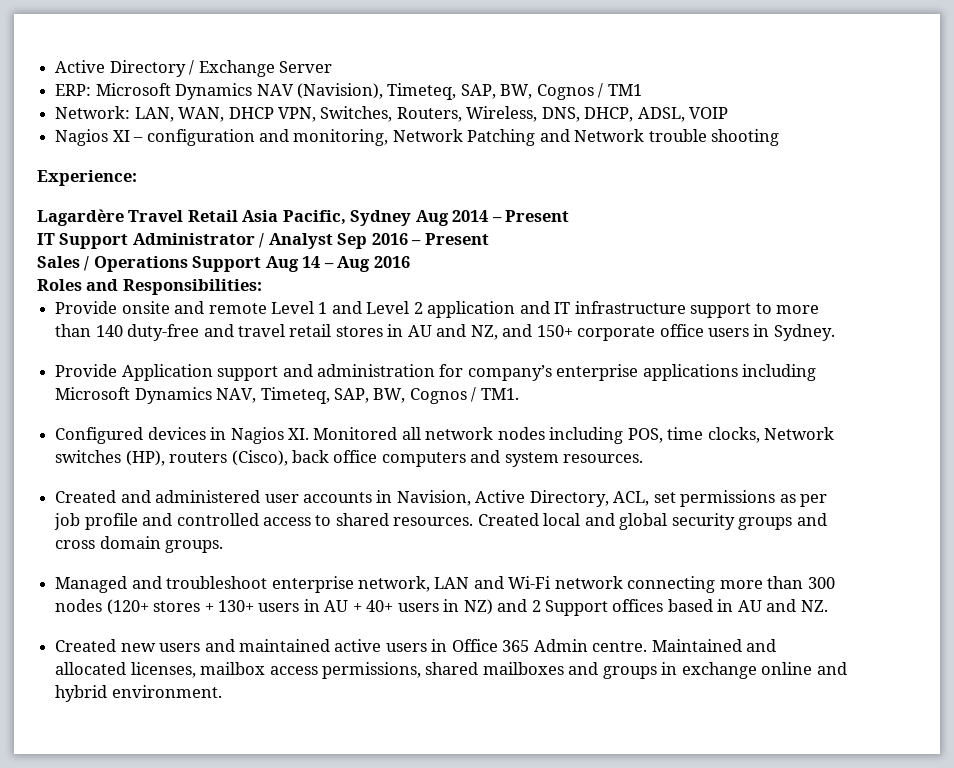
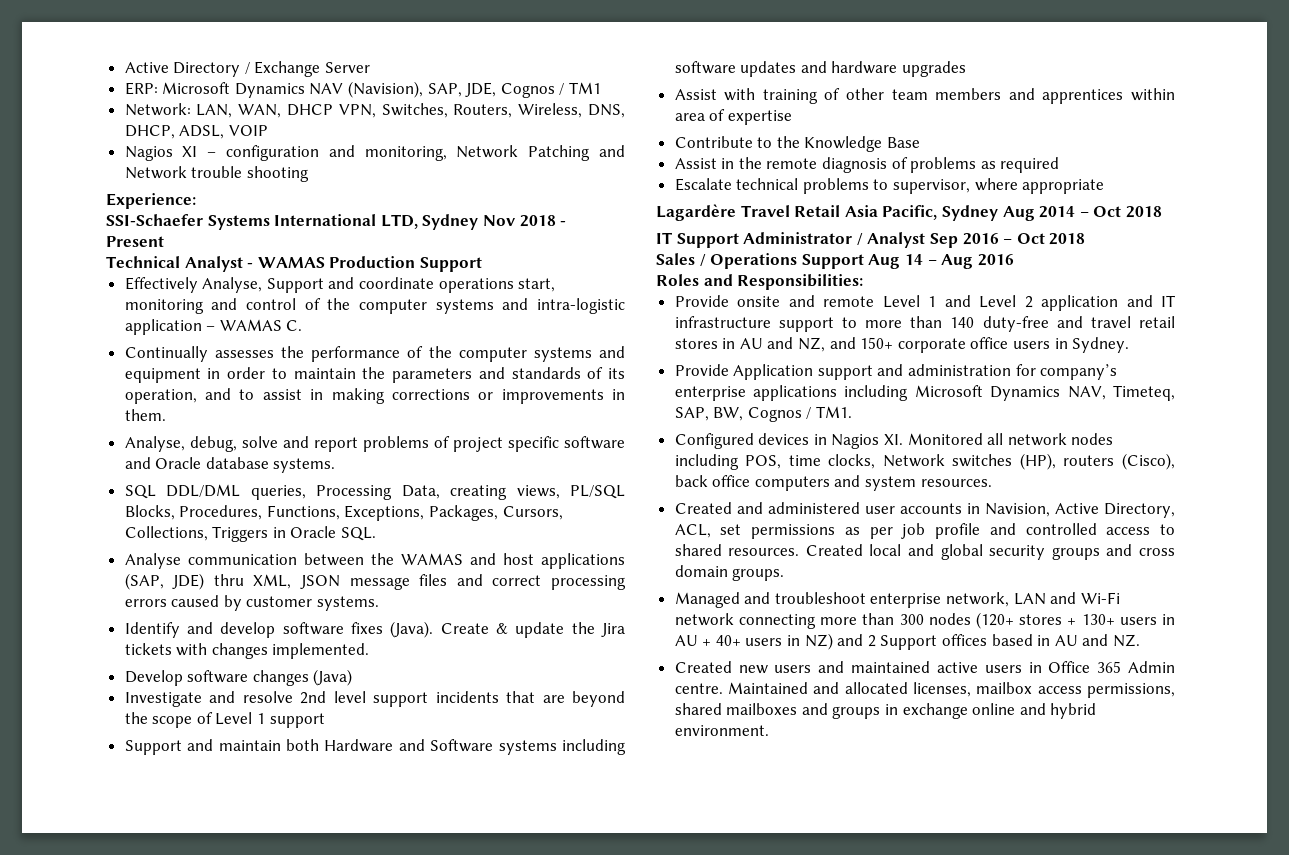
[387,83,533,100] Timeteq, SAP, BW, -> [427,82,497,97] SAP, JDE,
(137, 178) none -> [106,214,567,230] [106,236,164,247] [106,256,482,272] [124,277,556,293] [124,298,625,314] [124,319,303,335] [124,346,626,362] [124,367,626,383] [124,388,625,404] [124,409,166,421] [124,436,626,452] [124,457,336,473] [124,484,625,500] [124,505,563,521] [124,526,377,542] [124,553,625,569] [124,573,627,590] [124,595,380,611] [124,621,625,638] [124,643,370,659] [124,669,353,686] [124,691,625,707] [124,712,325,728] [124,739,626,755] [674,61,967,77] [674,88,1175,104] [674,109,792,125] [674,136,921,152] [674,157,1060,173] [674,178,1105,194] // SSI-Schaefer Systems International LTD, Sydney Nov 2018 - Present // Technical Analyst - WAMAS Production Support // Effectively Analyse, Support and coordinate operations start, monitoring and control of the computer systems and intra-logistic application – WAMAS C. // Continually assesses the performance of the computer systems and equipment in order to maintain the parameters and standards of its operation, and to assist in making corrections or improvements in them. // Analyse, debug, solve and report problems of project specific software and Oracle database systems. // SQL DDL/DML queries, Processing Data, creating views, PL/SQL Blocks, Procedures, Functions, Exceptions, Packages, Cursors, Collections, Triggers in Oracle SQL. // Analyse communication between the WAMAS and host applications (SAP, JDE) thru XML, JSON message files and correct processing errors caused by customer systems. // Identify and develop software fixes (Java). Create & update the Jira tickets with changes implemented. // Develop software changes (Java) // Investigate and resolve 2nd level support incidents that are beyond the scope of Level 1 support // Support and maintain both Hardware and Software systems including software updates and hardware upgrades // Assist with training of other team members and apprentices within area of expertise // Contribute to the Knowledge Base // Assist in the remote diagnosis of problems as required // Escalate technical problems to supervisor, where appropriate
[505,210,570,222] Present -> [1093,206,1162,218] Oct 2018
[424,233,489,245] Present -> [1016,233,1086,245] Oct 2018

